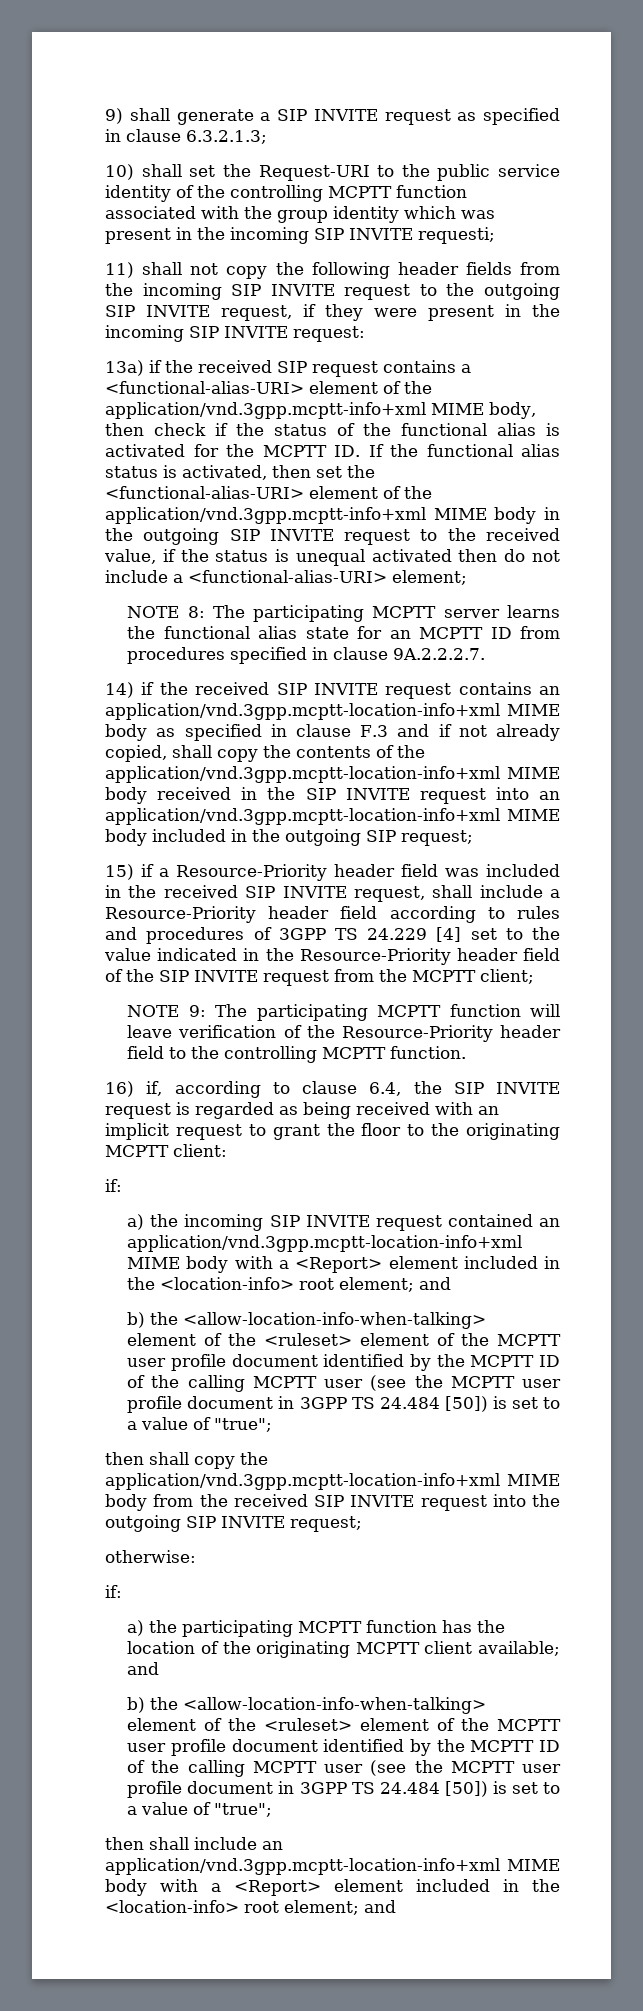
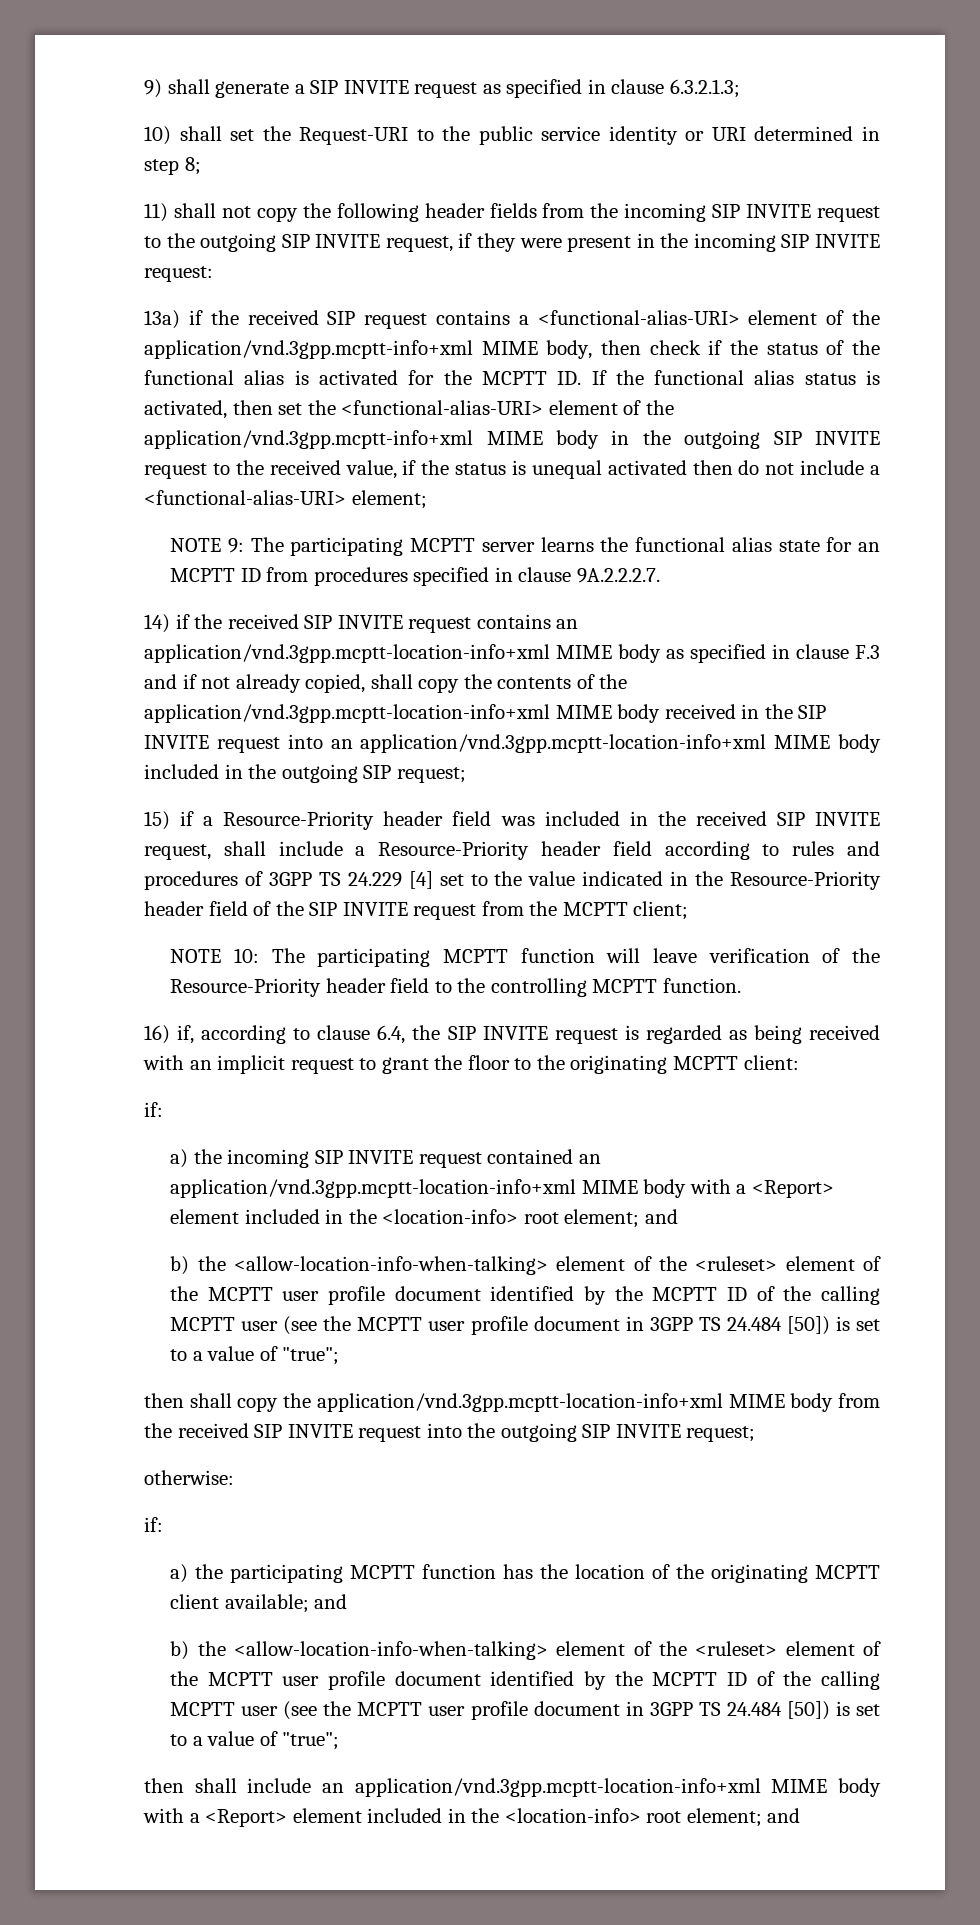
[176,185,468,202] [105,206,496,223] [105,227,496,244] of the controlling MCPTT function associated with the group identity which was present in the incoming SIP INVITE requesti; -> [685,126,880,141] [144,157,201,175] or URI determined in step 8;
[187,606,205,618] 8: -> [227,538,244,553] 9:
[188,1005,206,1017] 9: -> [233,948,259,963] 10:

